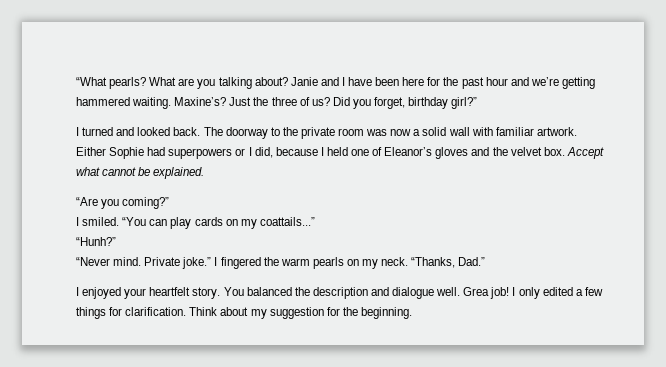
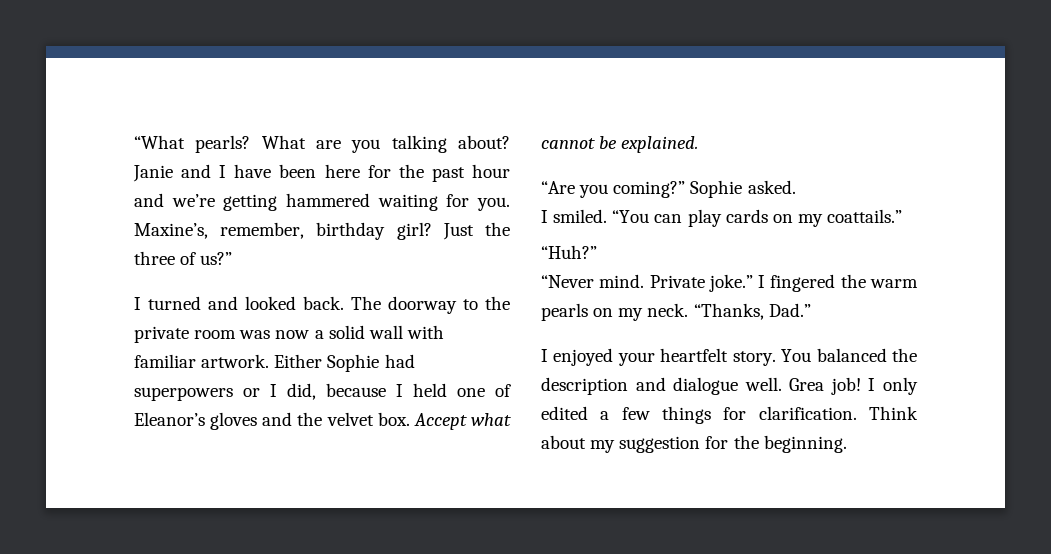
[132,97,478,109] waiting. Maxine’s? Just the three of us? Did you forget, birthday girl?” -> [377,194,511,211] [134,222,510,240] [134,251,233,265] waiting for you. Maxine’s, remember, birthday girl? Just the three of us?”
(170, 203) none -> [690,180,796,198] Sophie asked.
[259,217,315,226] [76,237,116,246] coattails...” // “Hunh?” -> [827,209,903,223] [541,245,597,259] coattails.” // “Huh?”

